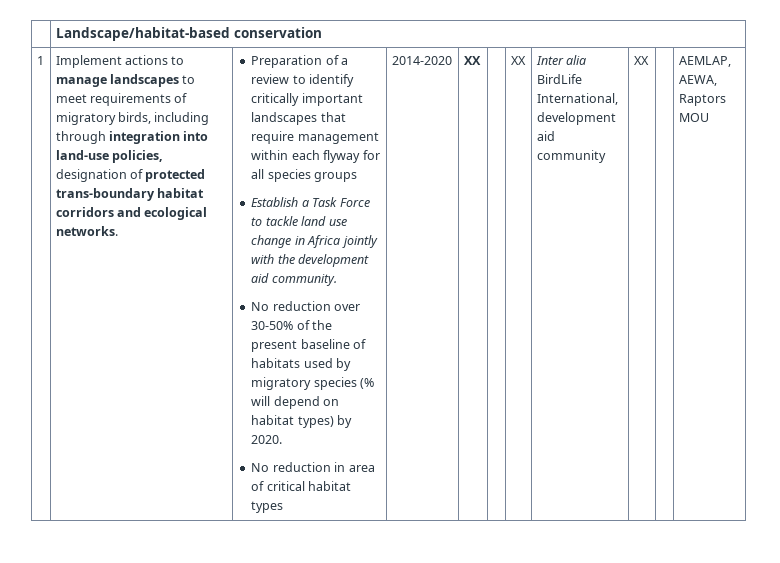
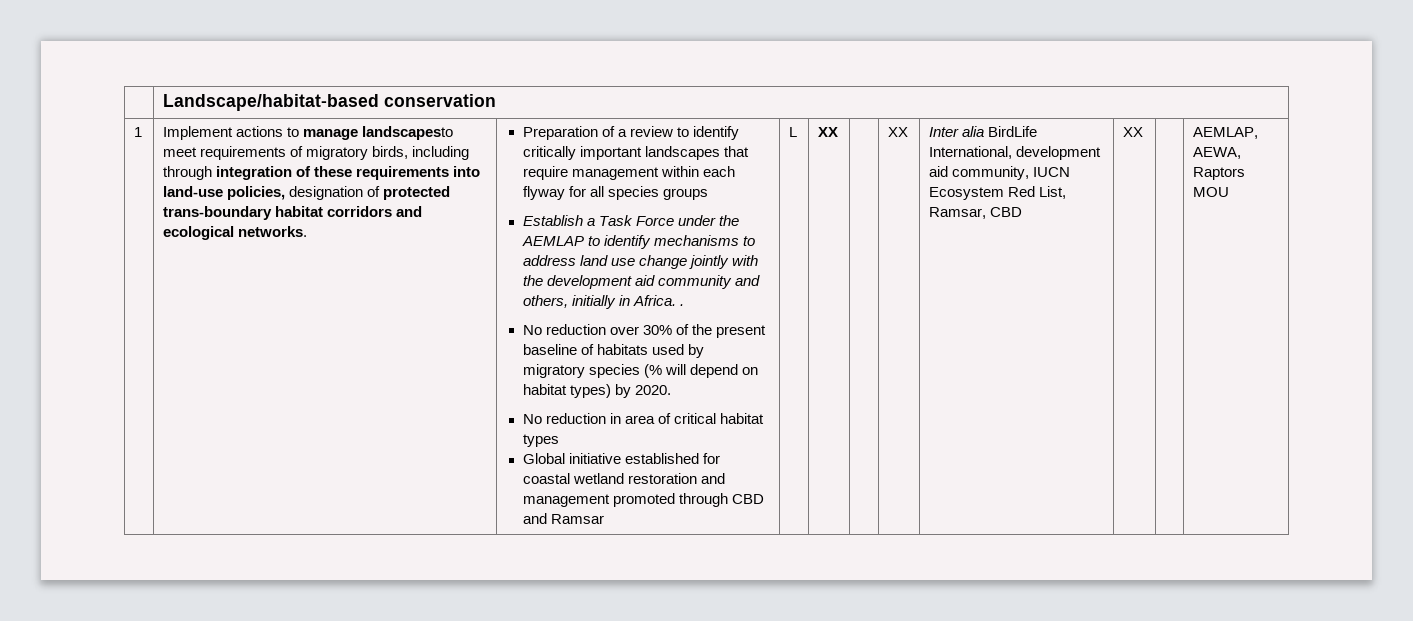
[110,74,196,87] landscapes to -> [362,126,454,140] landscapesto
(181, 137) none -> [296,166,450,180] of these requirements
[251,216,298,226] to tackle -> [677,215,739,226] [521,235,755,249] [522,255,576,266] under the AEMLAP to identify mechanisms to address
[294,235,341,248] in Africa -> (687, 262) none
[271,274,337,286] community. -> [657,275,760,289] [522,295,684,309] community and others, initially in Africa. .
[251,321,294,330] 30-50% -> [642,325,672,335] 30%
[391,56,452,65] | 2014-2020 -> [522,453,720,464] [522,473,725,484] [522,493,764,507] [522,513,604,524] [789,127,798,137] // Global initiative established for coastal wetland restoration and management promoted through CBD and Ramsar | L
[536,150,606,163] community -> [952,166,1071,180] [929,186,1067,200] [929,207,1023,219] community, IUCN Ecosystem Red List, Ramsar, CBD

